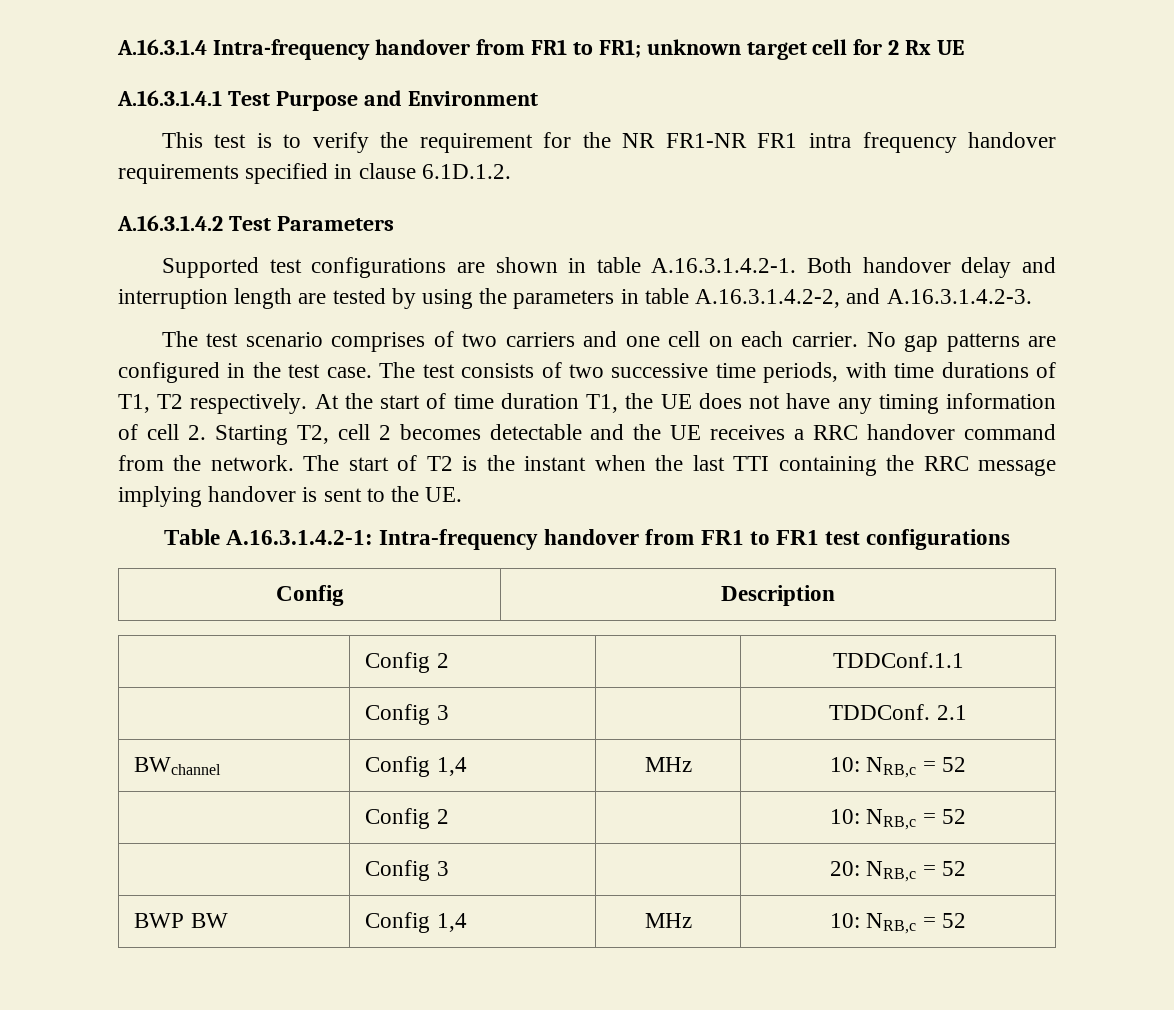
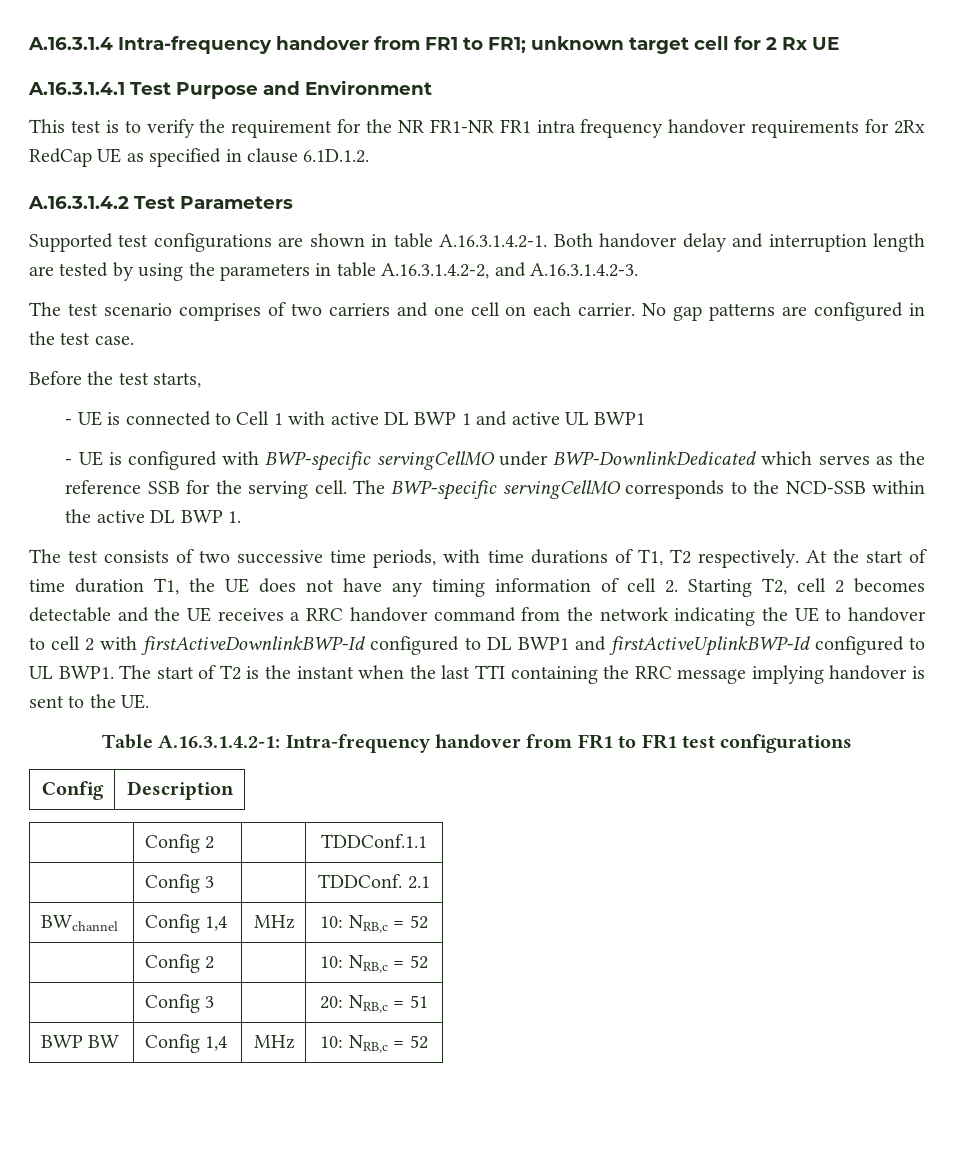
(239, 174) none -> [865,119,925,134] [29,148,144,167] for 2Rx RedCap UE as
(372, 372) none -> [29,371,202,388] [65,411,646,426] [65,451,926,471] [65,480,926,500] [65,509,241,523] // Before the test starts, // - UE is connected to Cell 1 with active DL BWP 1 and active UL BWP1 // - UE is configured with BWP-specific servingCellMO under BWP-DownlinkDedicated which serves as the reference SSB for the serving cell. The BWP-specific servingCellMO corresponds to the NCD-SSB within the active DL BWP 1. //
[210,455,294,471] network. -> [599,607,926,626] [29,636,925,656] [29,666,114,679] network indicating the UE to handover to cell 2 with firstActiveDownlinkBWP-Id configured to DL BWP1 and firstActiveUplinkBWP-Id configured to UL BWP1.
[941,861,966,876] 52 -> [409,995,428,1008] 51

